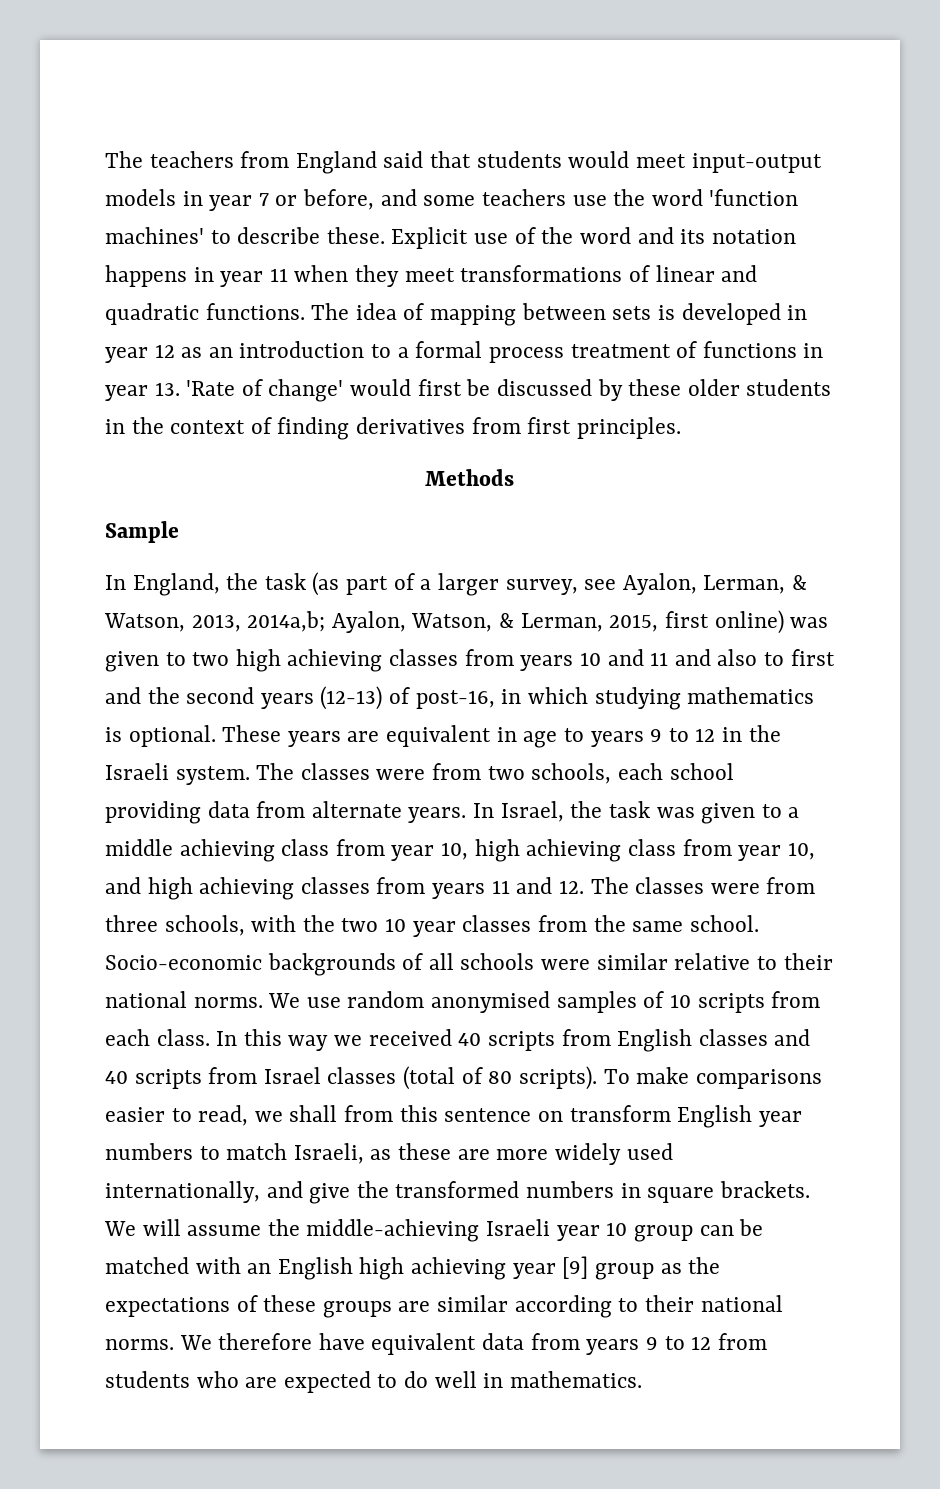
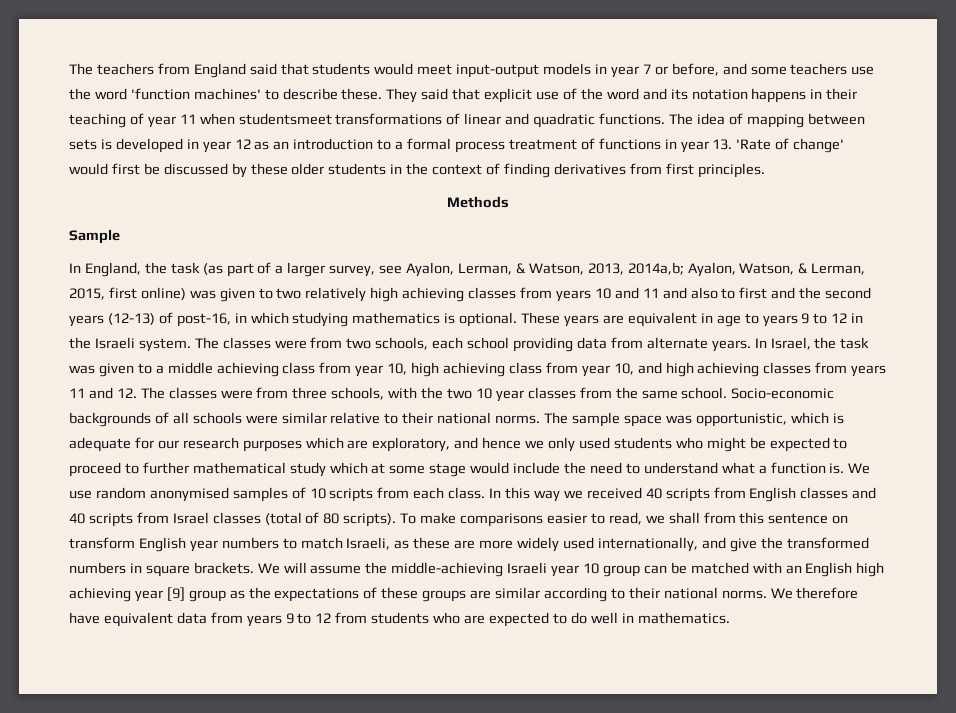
[391,227,469,249] Explicit -> [386,88,533,103] They said that explicit
(214, 274) none -> [826,88,858,100] [69,113,144,128] their teaching of
[355,265,455,287] they meet -> [238,113,332,125] studentsmeet
(230, 659) none -> [305,287,367,302] relatively
(263, 1002) none -> [544,412,844,427] [69,437,848,452] [69,462,845,477] The sample space was opportunistic, which is adequate for our research purposes which are exploratory, and hence we only used students who might be expected to proceed to further mathematical study which at some stage would include the need to understand what a function is.

